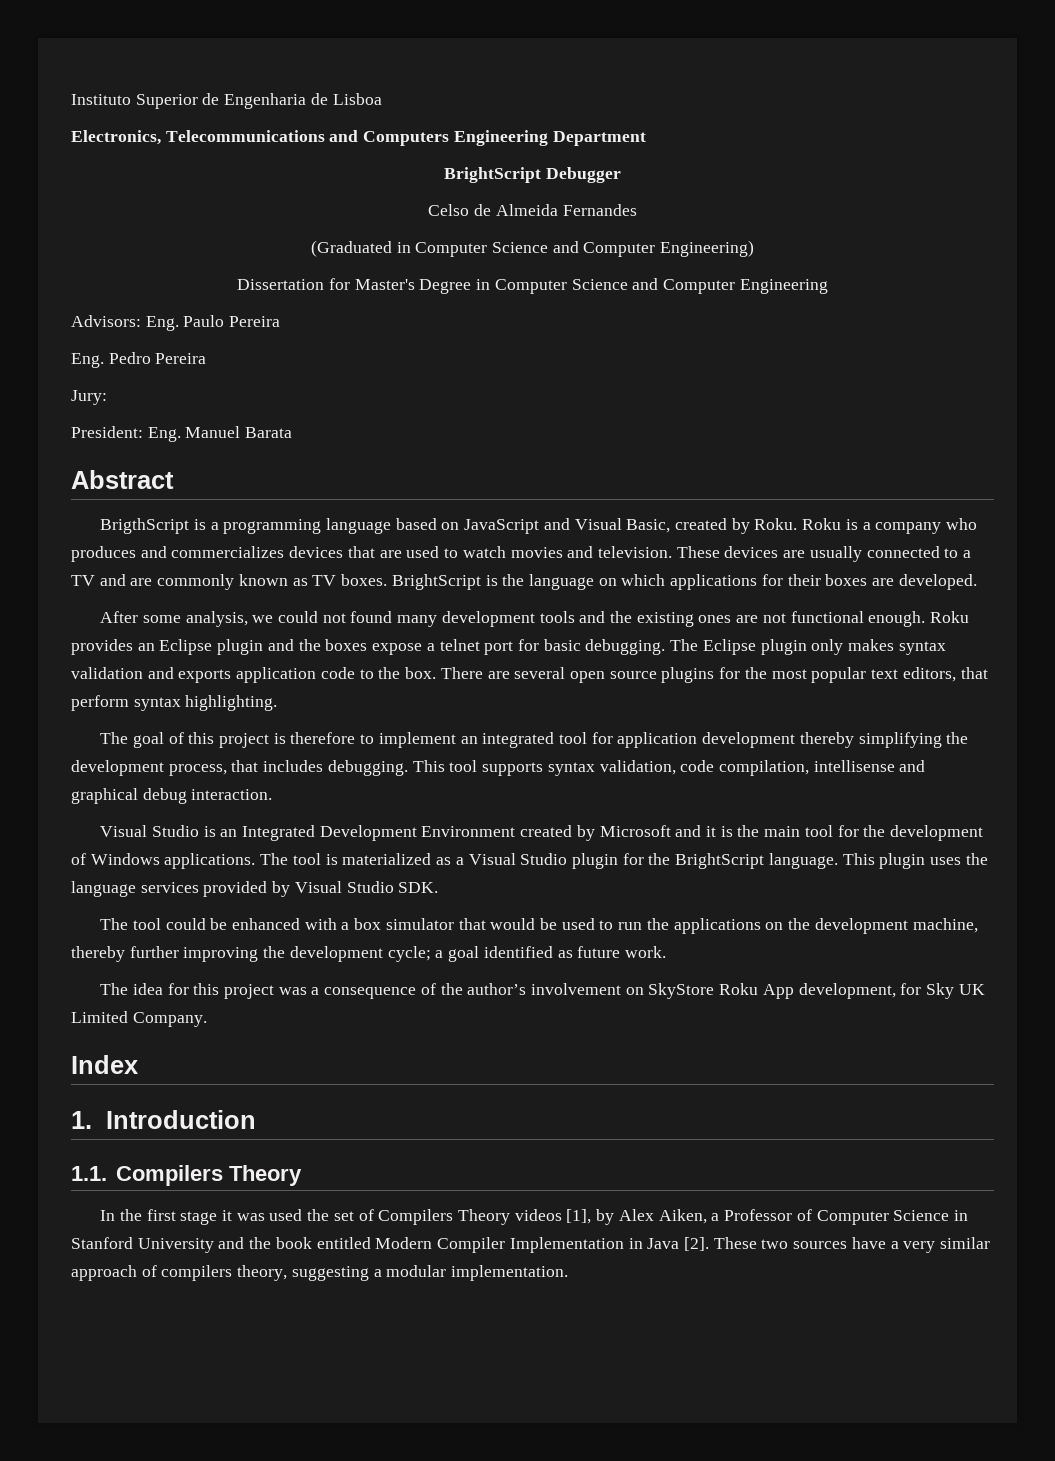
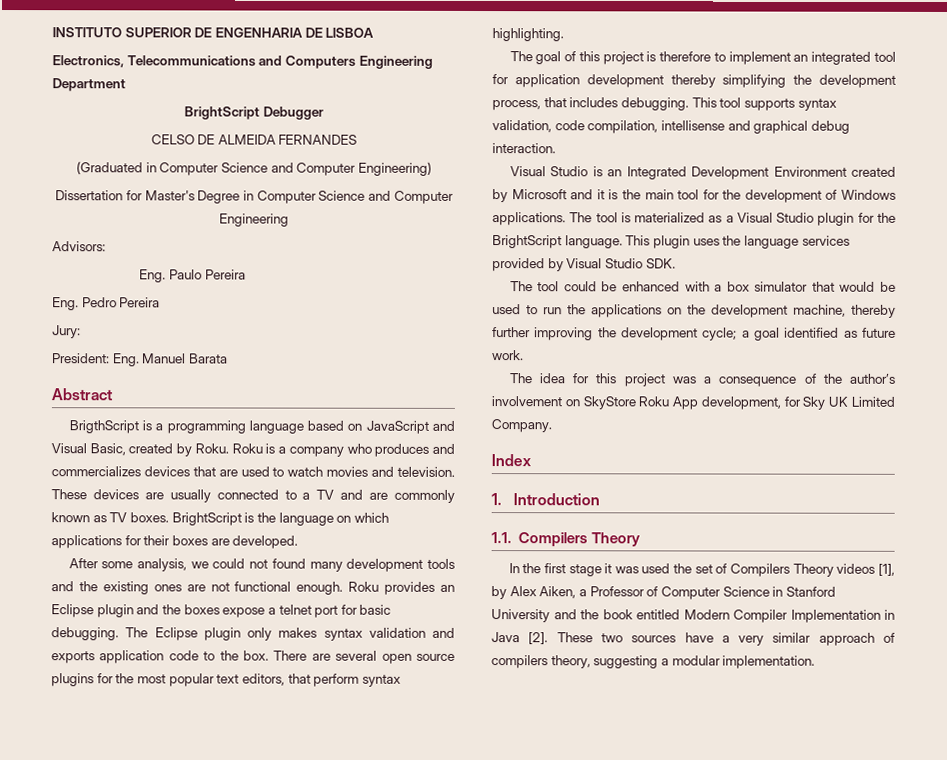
[71,93,382,109] Instituto Superior de Engenharia de Lisboa -> [52,27,375,38] INSTITUTO SUPERIOR DE ENGENHARIA DE LISBOA
[428,204,637,216] Celso de Almeida Fernandes -> [150,134,358,145] CELSO DE ALMEIDA FERNANDES
(141, 321) none -> (106, 246) //

